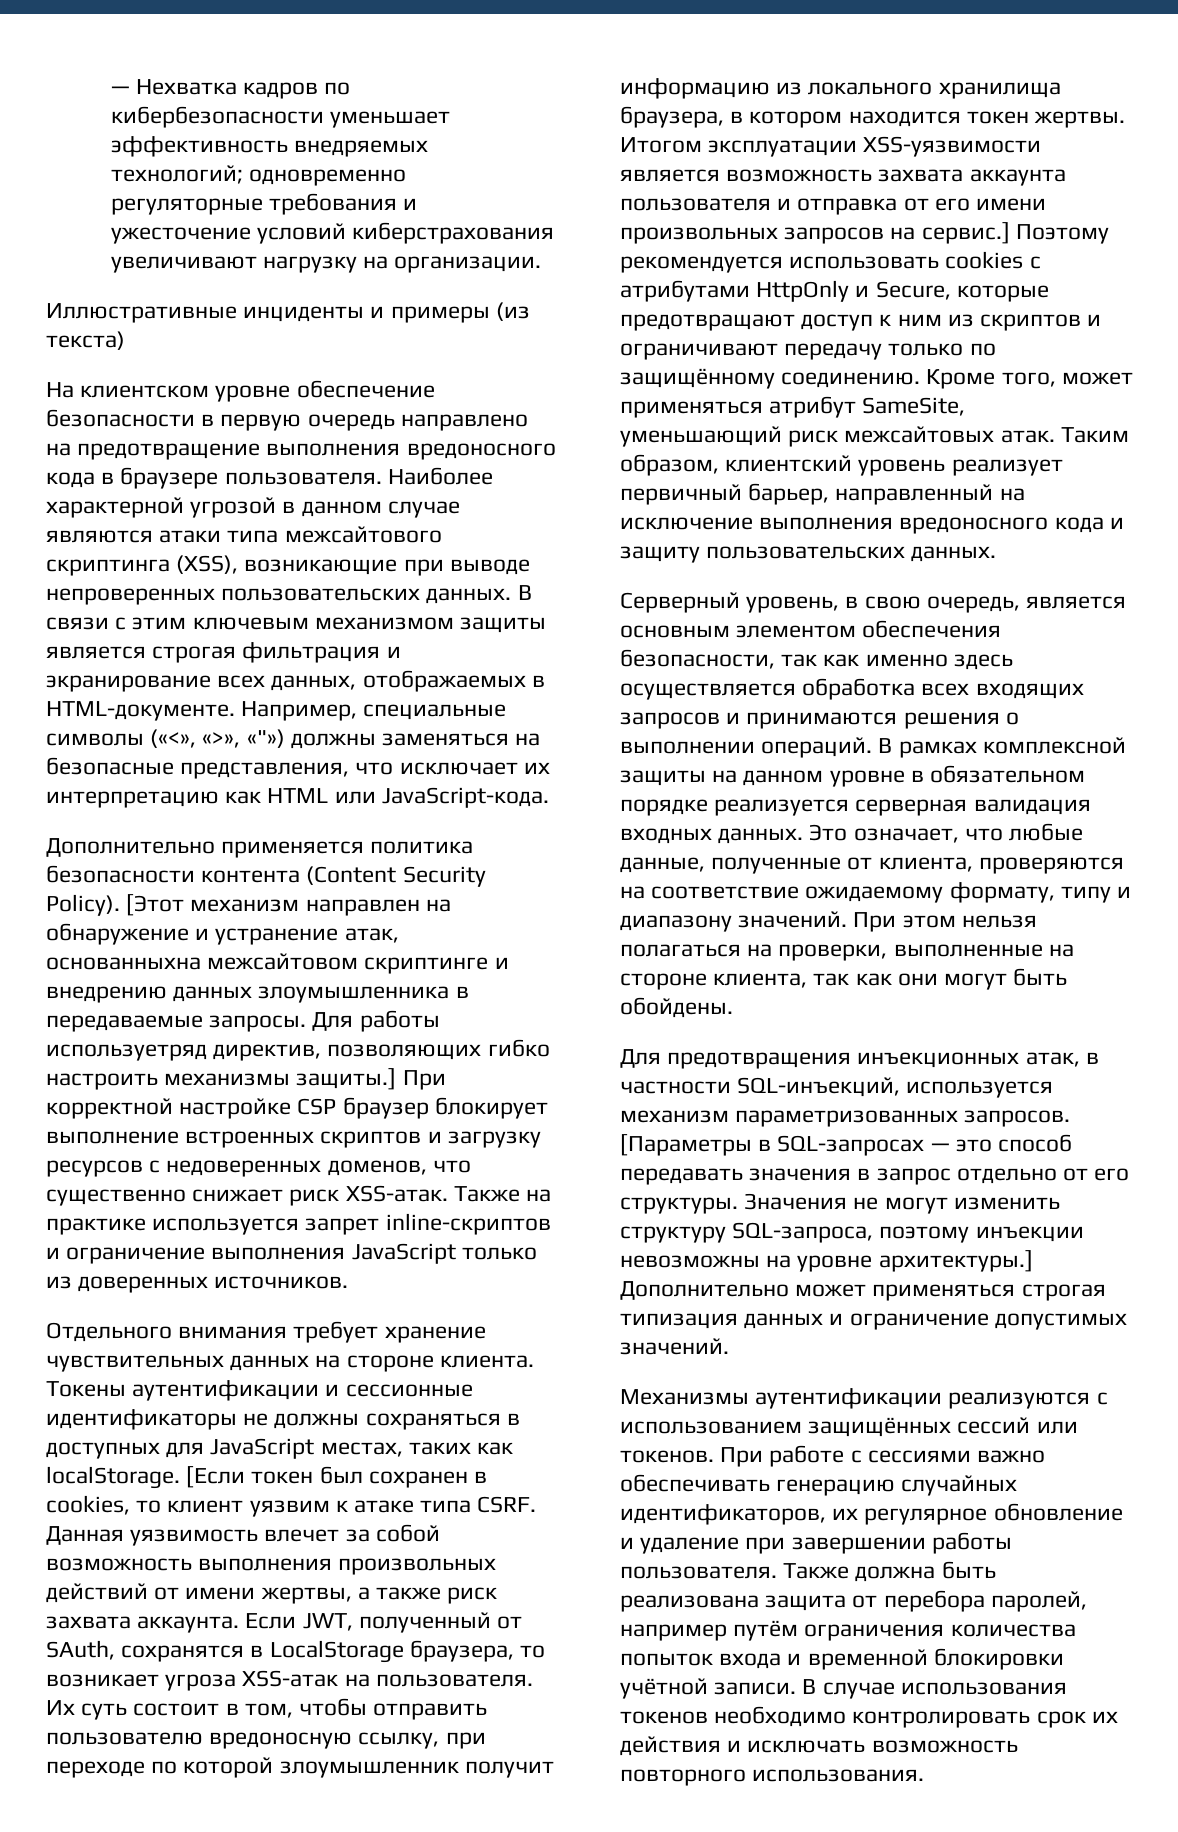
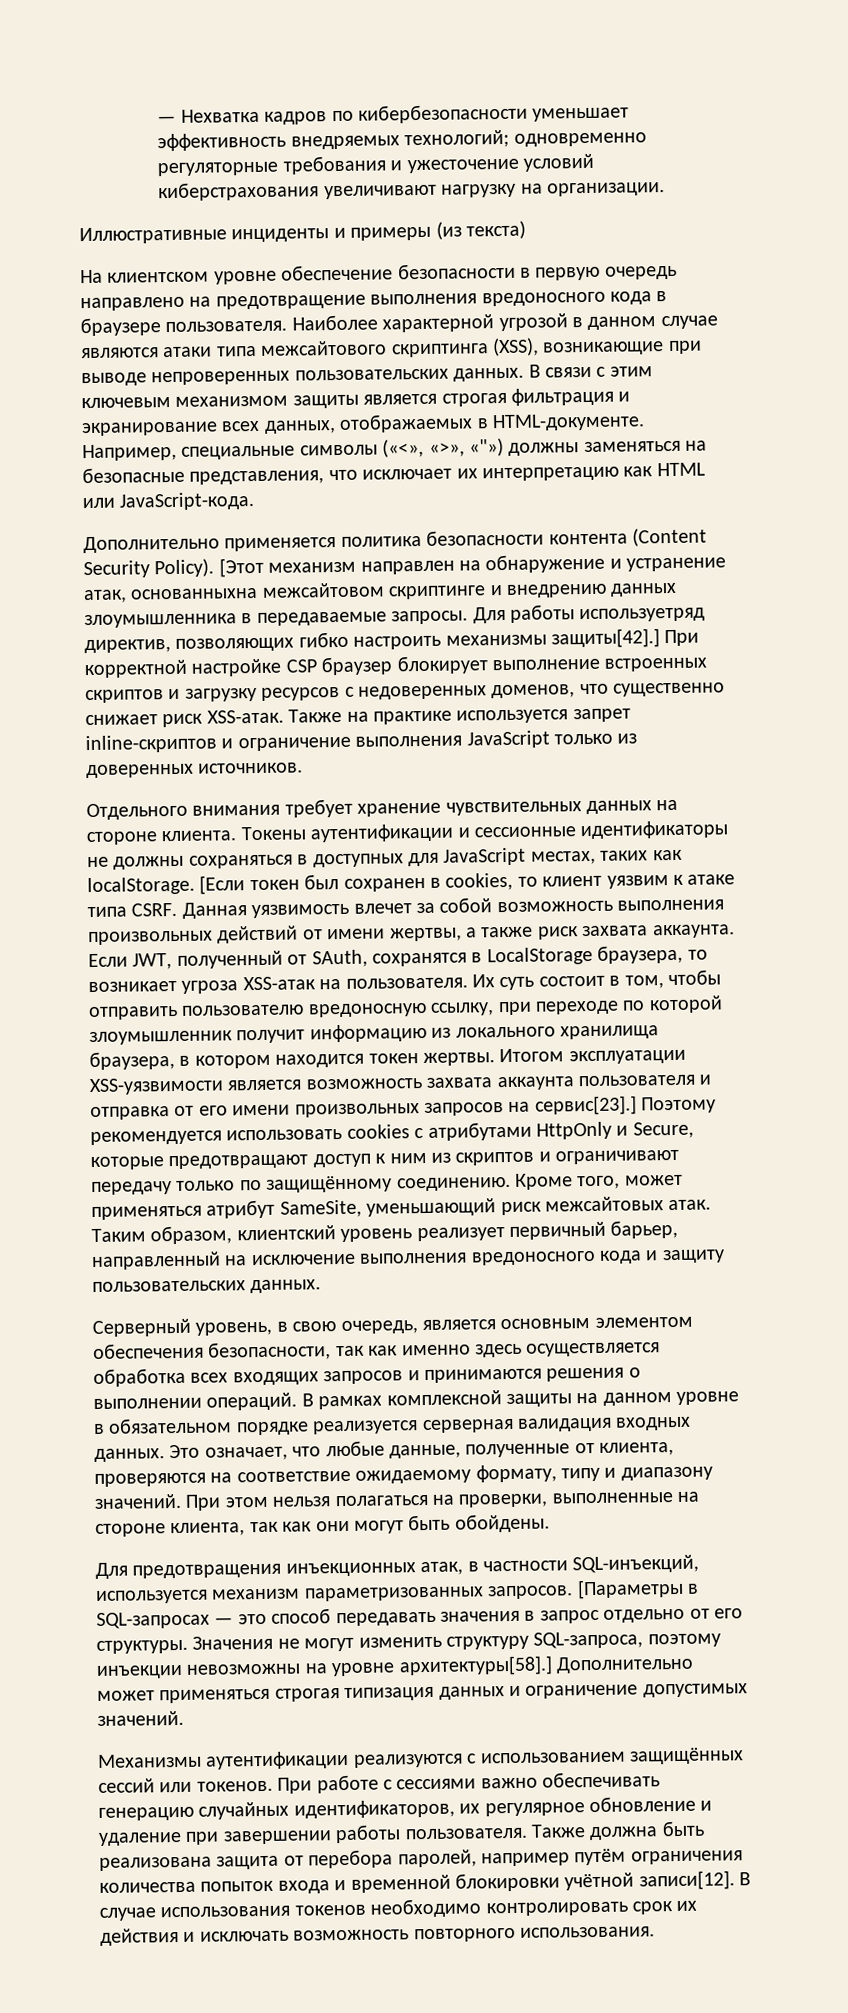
[296,1068,397,1090] защиты.] -> [551,628,660,649] защиты[42].]
[921,222,1010,244] сервис.] -> [534,1095,637,1116] сервис[23].]
[878,1250,1033,1272] архитектуры.] -> [398,1655,553,1677] архитектуры[58].]
[714,1682,797,1695] записи. -> [638,1870,735,1891] записи[12].

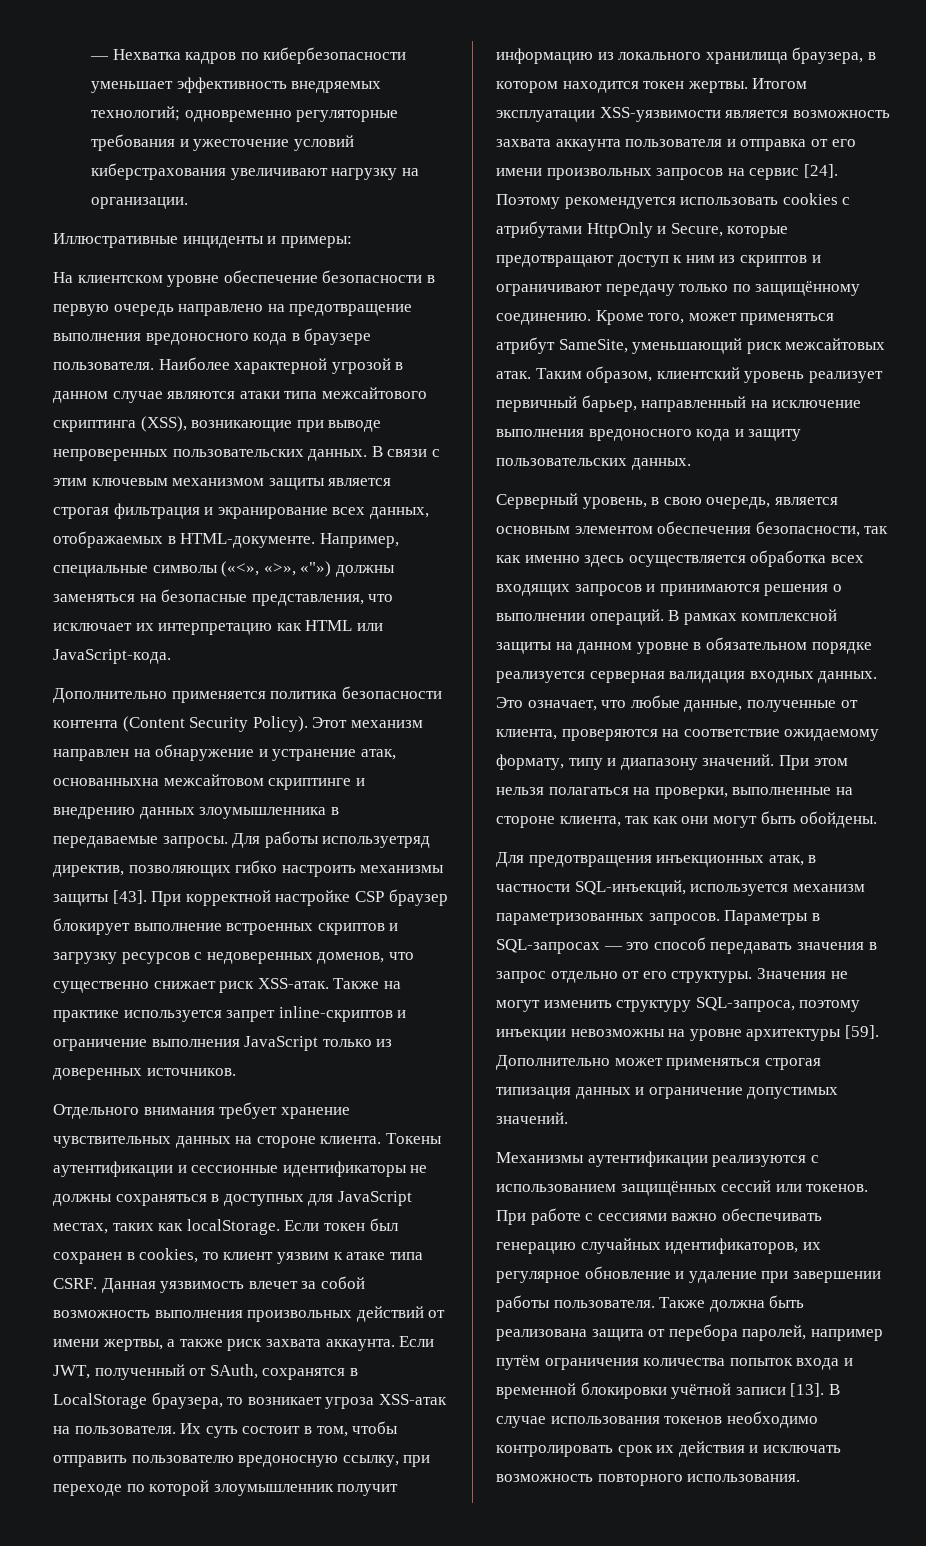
[350,220,526,241] примеры (из текста) -> [280,236,352,248] примеры:
[218,557,264,578] [Этот -> [312,717,348,728] Этот
[551,628,660,649] защиты[42].] -> [53,890,147,906] защиты [43].
[199,875,246,895] [Если -> [284,1220,320,1231] Если
[534,1095,637,1116] сервис[23].] -> [749,164,838,180] сервис [24].
[576,1578,684,1600] [Параметры -> [724,910,809,925] Параметры
[398,1655,553,1677] архитектуры[58].] -> [746,1025,879,1041] архитектуры [59].
[638,1870,735,1891] записи[12]. -> [735,1383,825,1397] записи [13].

